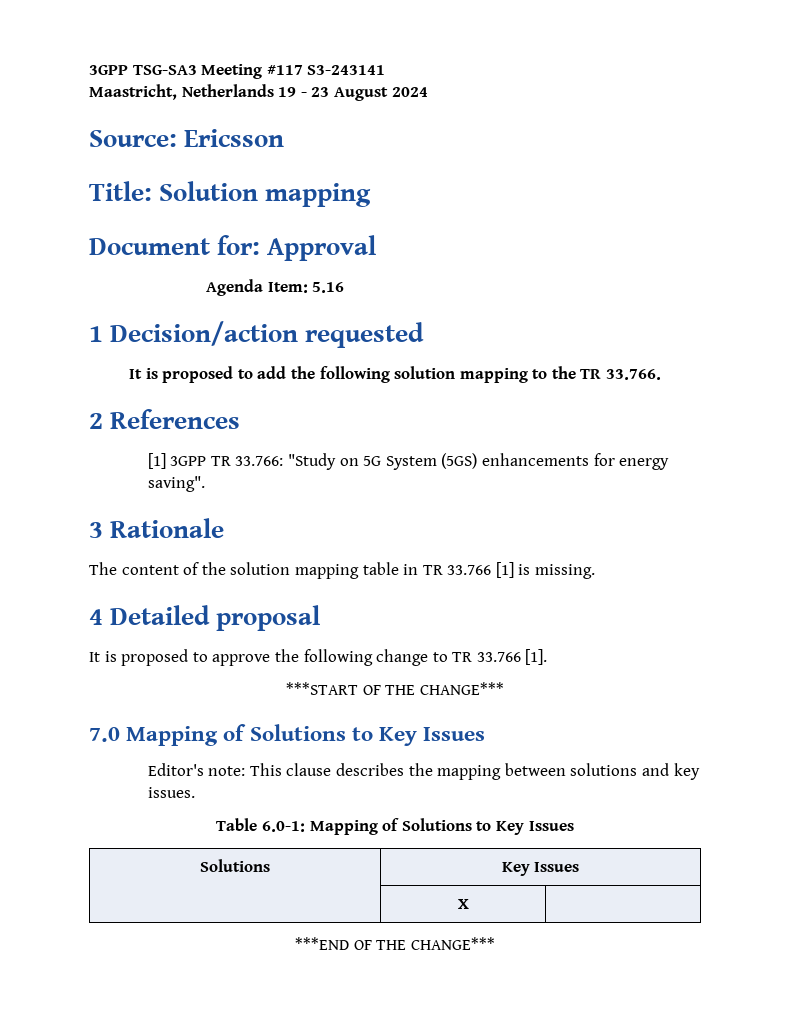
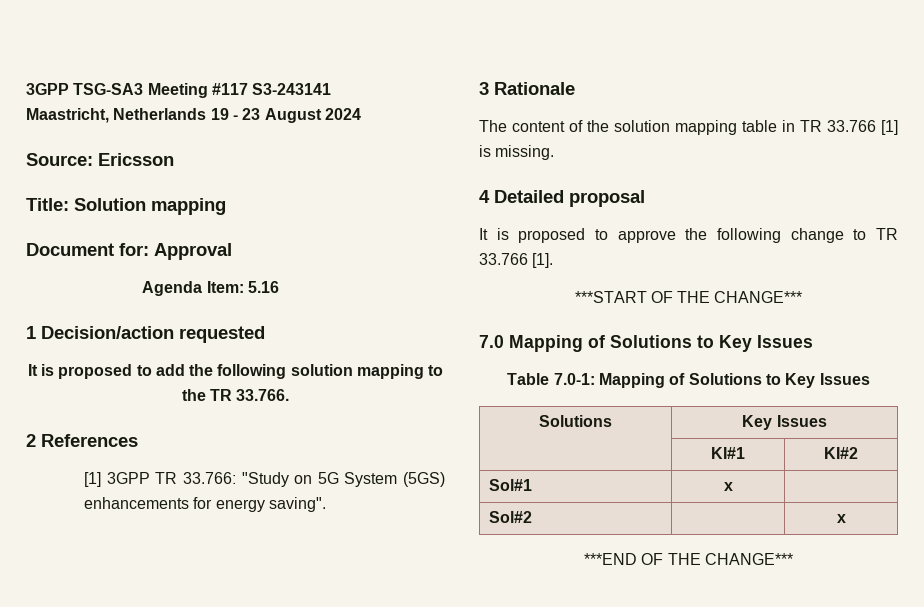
[147,763,700,780] [147,787,195,798] // Editor's note: This clause describes the mapping between solutions and key issues. -> (813, 341) none
[262,821,306,832] 6.0-1: -> [553,373,595,385] 7.0-1:
[457,899,469,909] X | -> [711,447,745,459] [824,447,858,459] [488,479,532,491] [723,482,733,491] [488,511,532,523] [836,514,846,523] KI#1 | KI#2 // Sol#1 | x | // Sol#2 | | x

